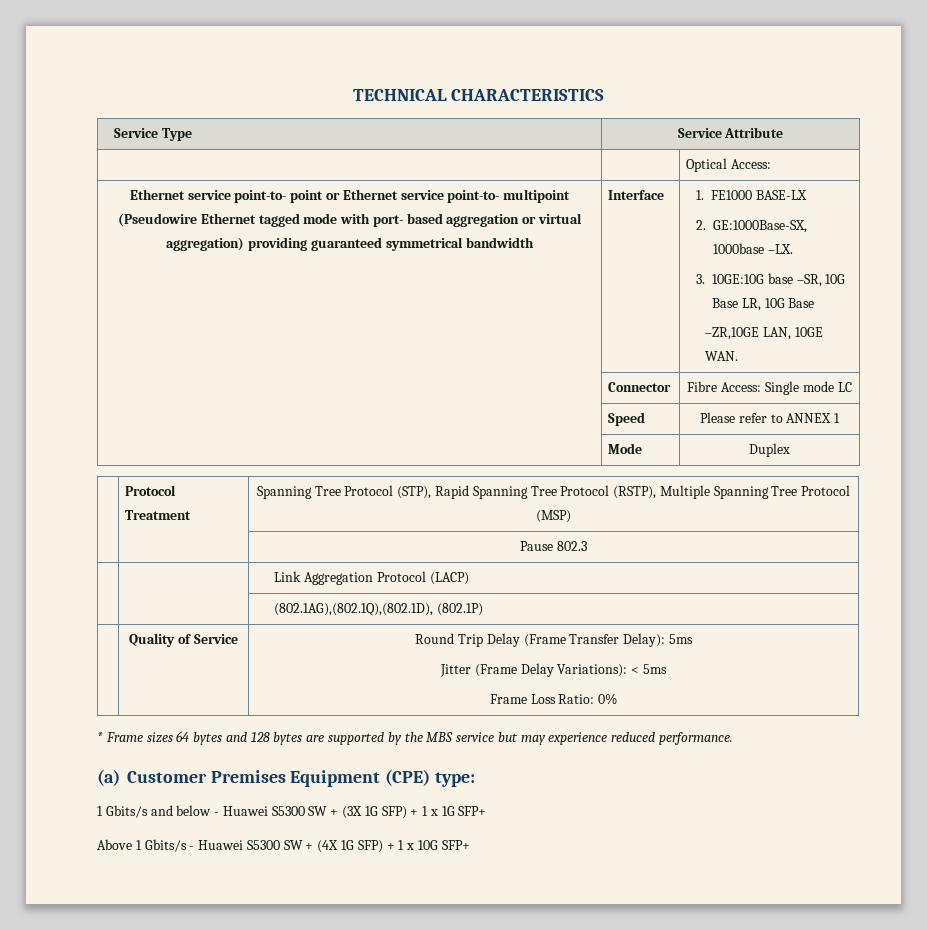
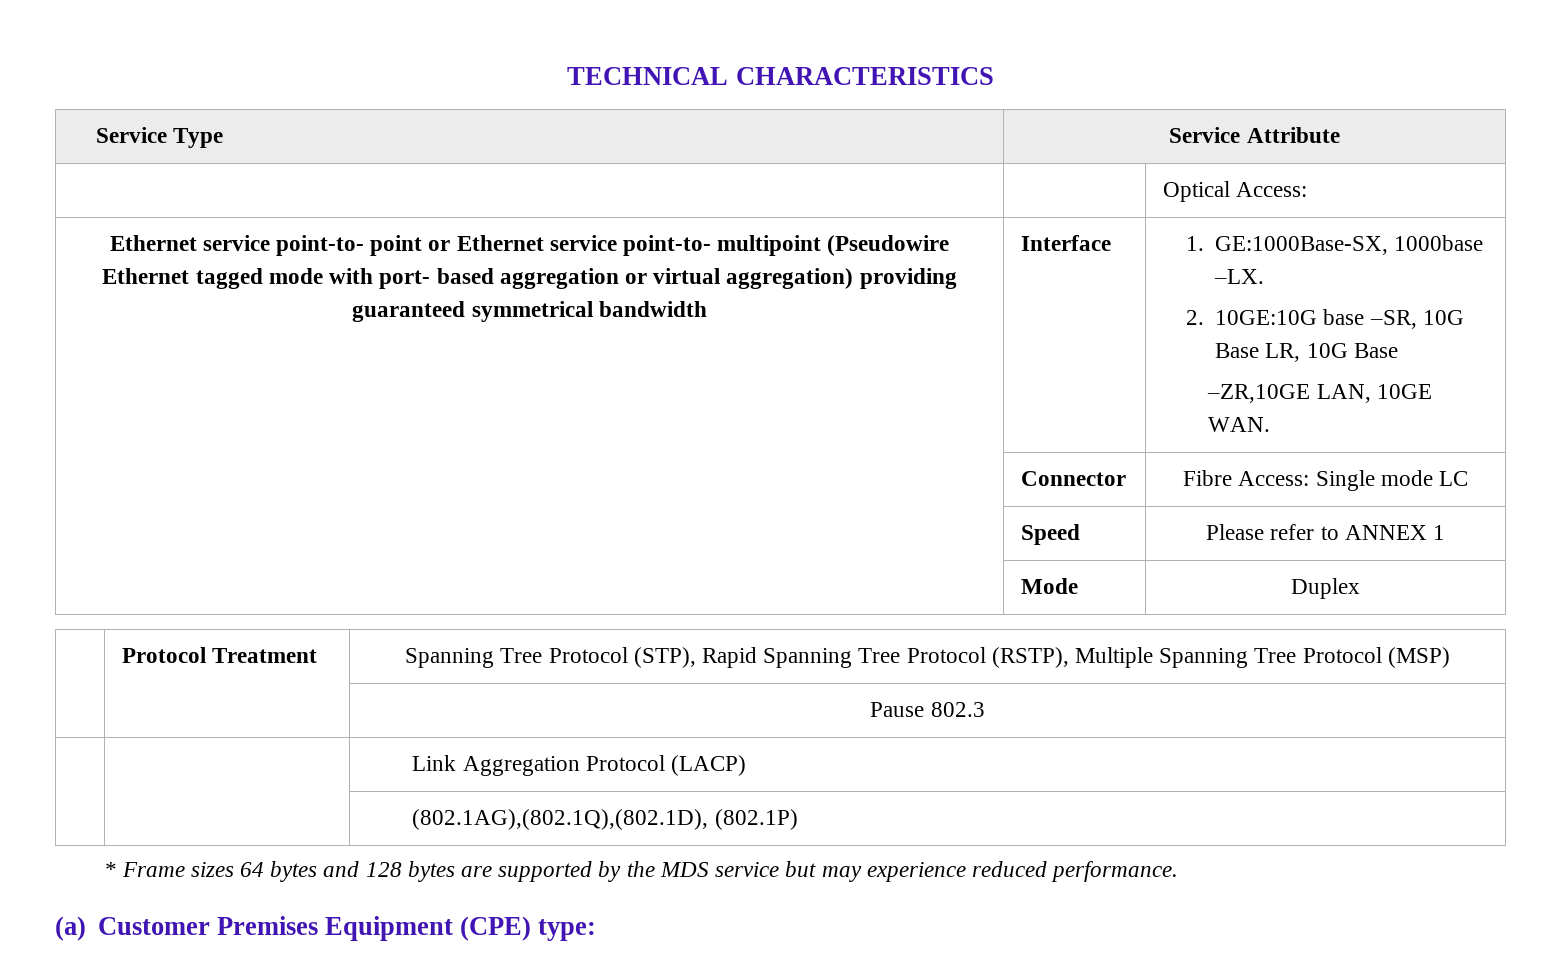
[710,190,807,200] [695,220,706,230] FE1000 BASE-LX // 2. -> (1204, 243) none
[695,274,705,284] 3. -> [1185,310,1204,325] 2.
[129,633,238,647] [415,633,693,647] [440,663,667,677] [489,693,618,705] // | Quality of Service | Round Trip Delay (Frame Transfer Delay): 5ms // Jitter (Frame Delay Variations): < 5ms // Frame Loss Ratio: 0% -> (798, 819) none
[426,732,454,742] MBS -> [659,862,709,877] MDS
[97,805,487,819] [97,839,470,853] // 1 Gbits/s and below - Huawei S5300 SW + (3X 1G SFP) + 1 x 1G SFP+ // Above 1 Gbits/s - Huawei S5300 SW + (4X 1G SFP) + 1 x 10G SFP+ -> (597, 930) none

